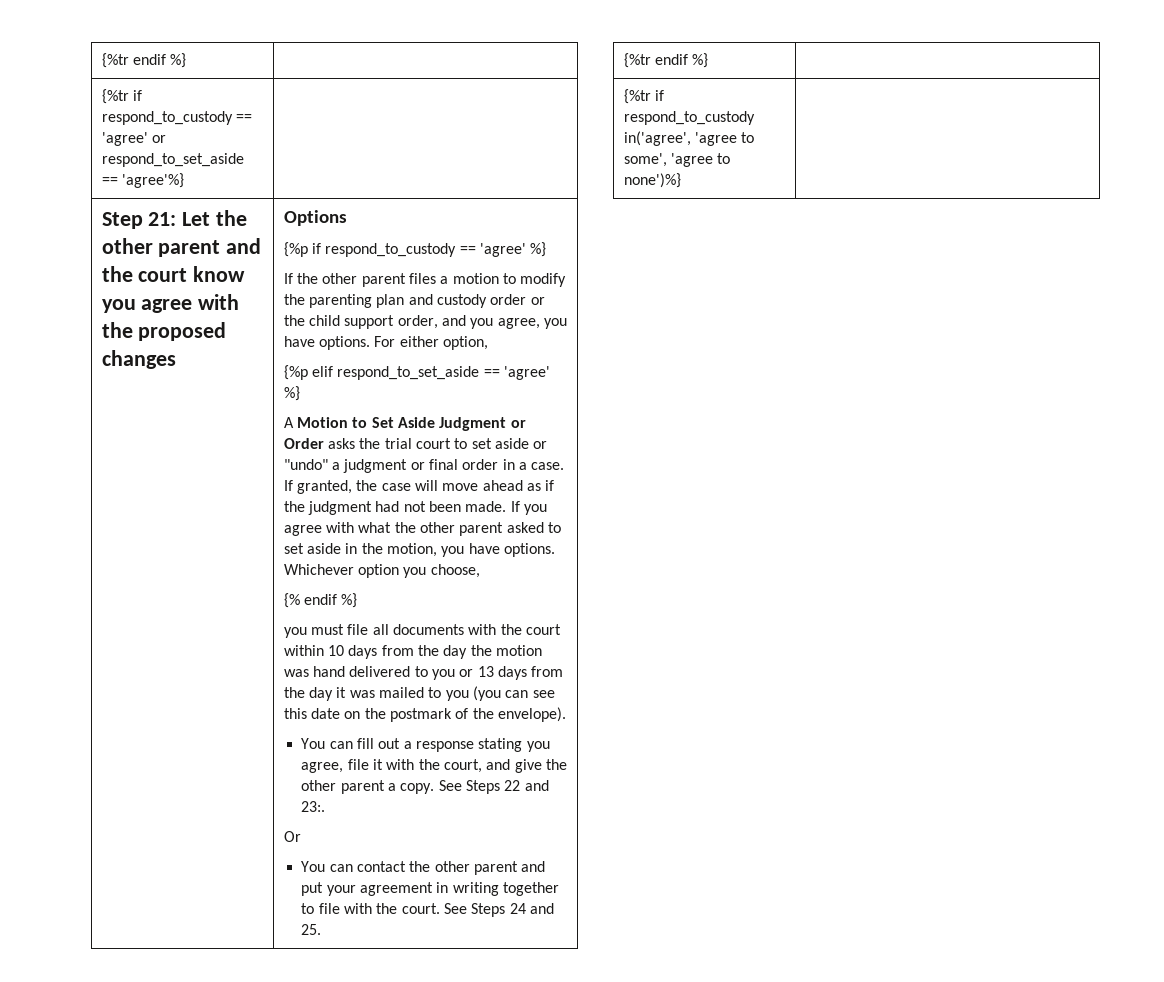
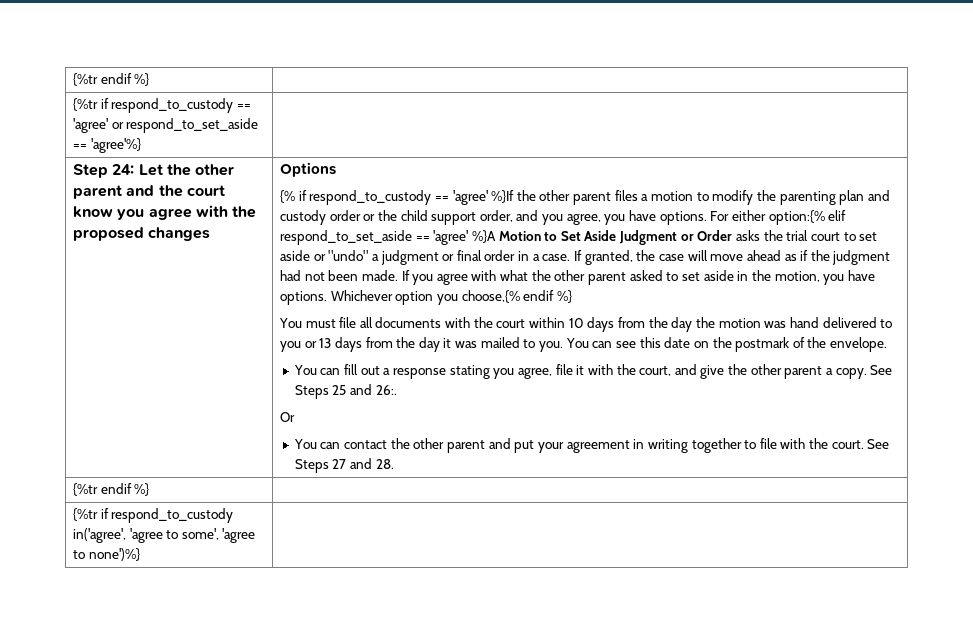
[148,212,177,226] 21: -> [112,164,135,175] 24:
[283,242,547,257] [283,273,293,284] {%p if respond_to_custody == 'agree' %} // If -> [279,190,515,205] {% if respond_to_custody == 'agree' %}If
[442,336,488,350] [283,365,308,380] option, // {%p -> [768,210,825,225] option:{%
[283,386,300,401] [283,417,294,428] %} // A -> [471,230,496,243] %}A
[430,564,480,578] [283,593,300,608] choose, // {% -> [461,290,520,303] choose,{%
[283,627,307,638] you -> [278,318,302,328] You
[445,686,501,701] you (you -> [539,338,589,352] you. You
[497,707,566,722] envelope). -> [830,337,888,352] envelope.
[504,780,549,791] [301,801,326,812] 22 and 23:. -> [332,384,397,395] 25 and 26:.
[509,903,554,914] [301,924,322,935] 24 and 25. -> [332,458,394,469] 27 and 28.

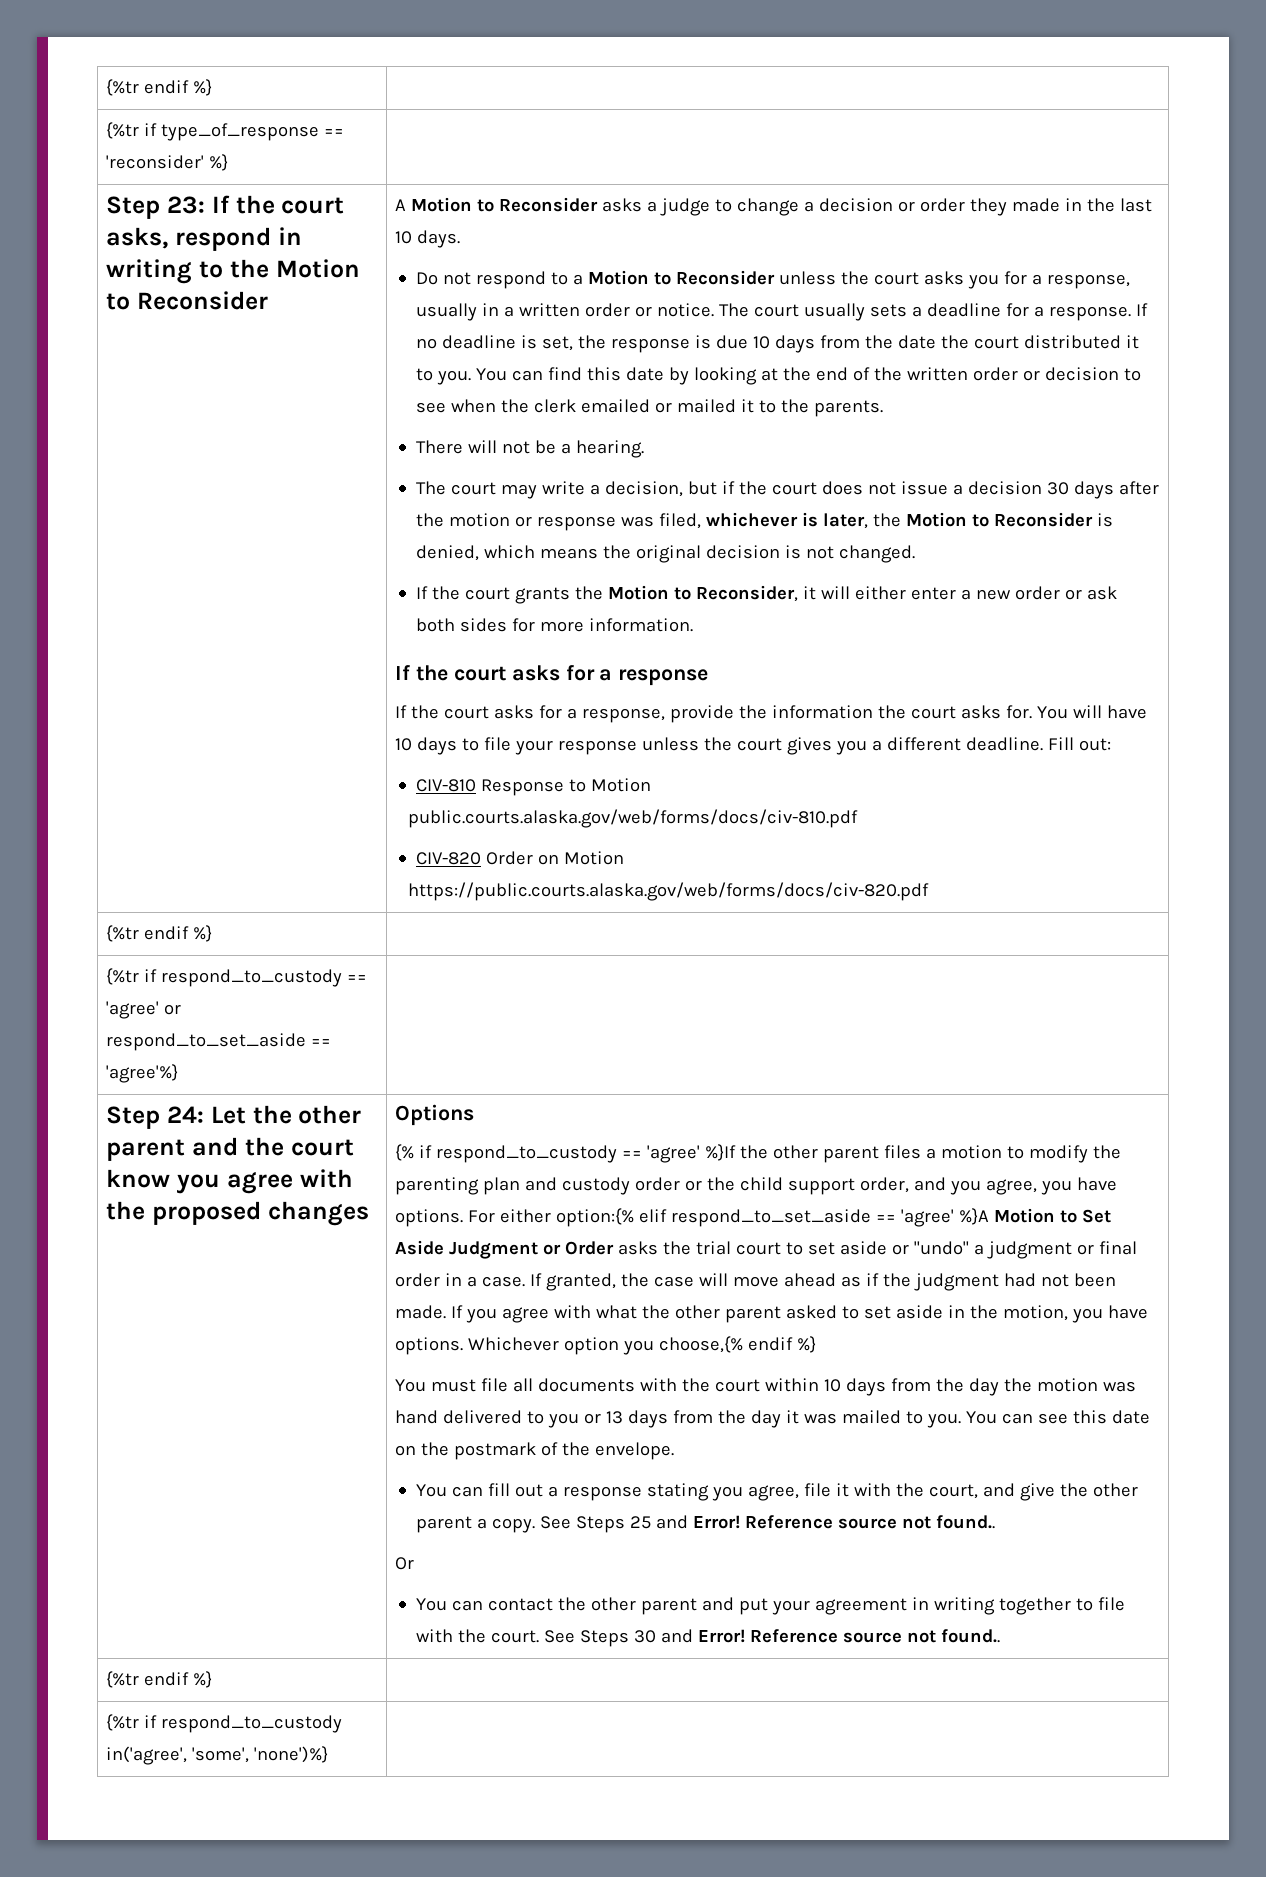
[72,73,150,86] {%tr endif %} | -> [106,79,213,96] [106,122,345,141] [106,154,229,171] [106,195,345,219] [106,227,302,251] [106,259,360,284] [106,291,269,310] [395,197,1153,216] [395,230,461,248] [415,270,1130,289] [415,303,1148,321] [415,335,1139,353] [415,367,1141,385] [415,399,883,417] [415,440,644,458] [415,481,1159,499] [415,512,1113,531] [415,545,915,563] [415,585,1117,604] [415,618,693,632] [395,665,709,686] [395,705,1148,723] [395,737,1112,755] [415,778,651,796] [407,809,858,828] [415,851,624,865] [407,882,929,901] [106,925,213,942] {%tr endif %} | // {%tr if type_of_response == 'reconsider' %} | // Step 23: If the court asks, respond in writing to the Motion to Reconsider | A Motion to Reconsider asks a judge to change a decision or order they made in the last 10 days. // Do not respond to a Motion to Reconsider unless the court asks you for a response, usually in a written order or notice. The court usually sets a deadline for a response. If no deadline is set, the response is due 10 days from the date the court distributed it to you. You can find this date by looking at the end of the written order or decision to see when the clerk emailed or mailed it to the parents. // There will not be a hearing. // The court may write a decision, but if the court does not issue a decision 30 days after the motion or response was filed, whichever is later, the Motion to Reconsider is denied, which means the original decision is not changed. // If the court grants the Motion to Reconsider, it will either enter a new order or ask both sides for more information. // If the court asks for a response // If the court asks for a response, provide the information the court asks for. You will have 10 days to file your response unless the court gives you a different deadline. Fill out: // CIV-810 Response to Motion // public.courts.alaska.gov/web/forms/docs/civ-810.pdf // CIV-820 Order on Motion // https://public.courts.alaska.gov/web/forms/docs/civ-820.pdf // {%tr endif %} |
[375,385,397,395] 26:. -> [692,1515,995,1529] Error! Reference source not found..
[332,458,394,469] 27 and 28. -> [633,1629,1000,1643] 30 and Error! Reference source not found..
[129,528,256,543] [72,548,140,561] 'agree to some', 'agree to none')%} -> [192,1746,329,1763] 'some', 'none')%}

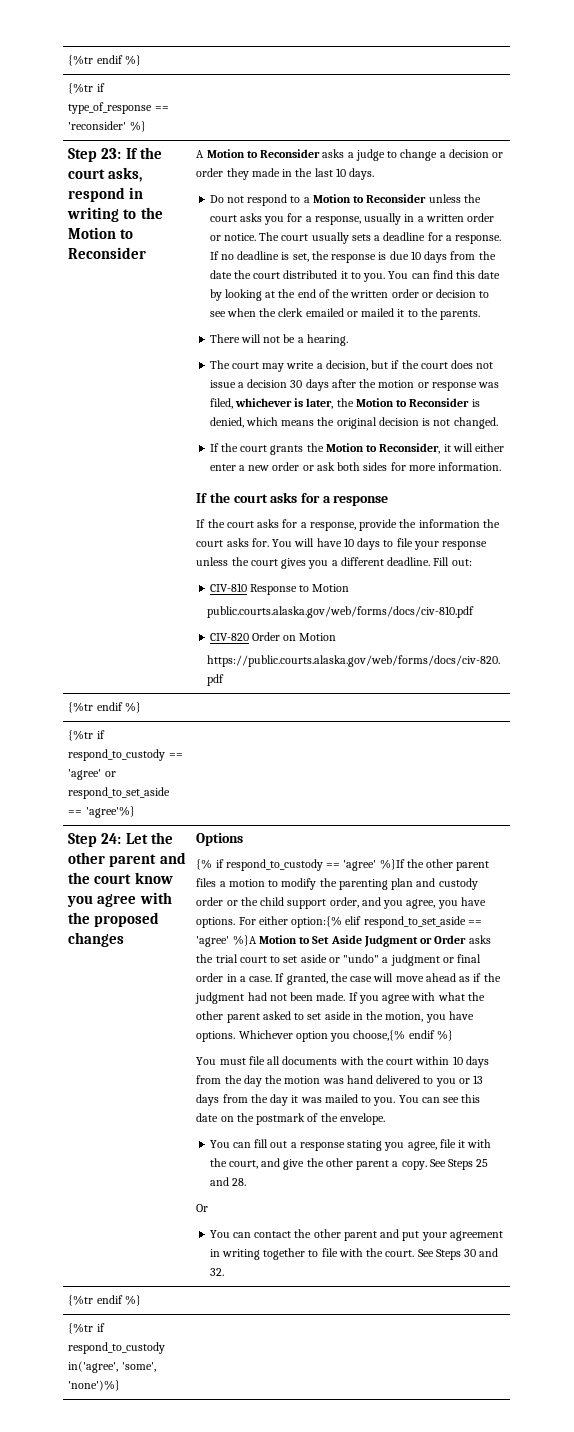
[692,1515,995,1529] Error! Reference source not found.. -> [231,1178,246,1186] 28.
[697,1629,1000,1643] Error! Reference source not found.. -> [209,1268,224,1276] 32.

